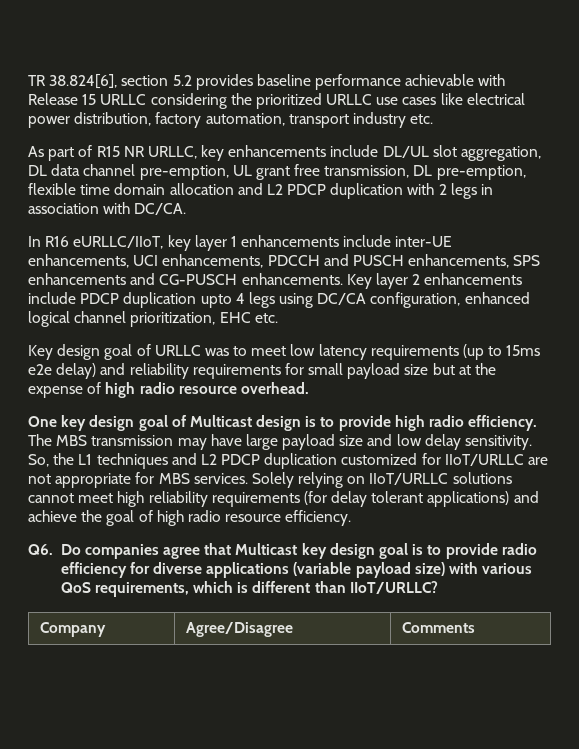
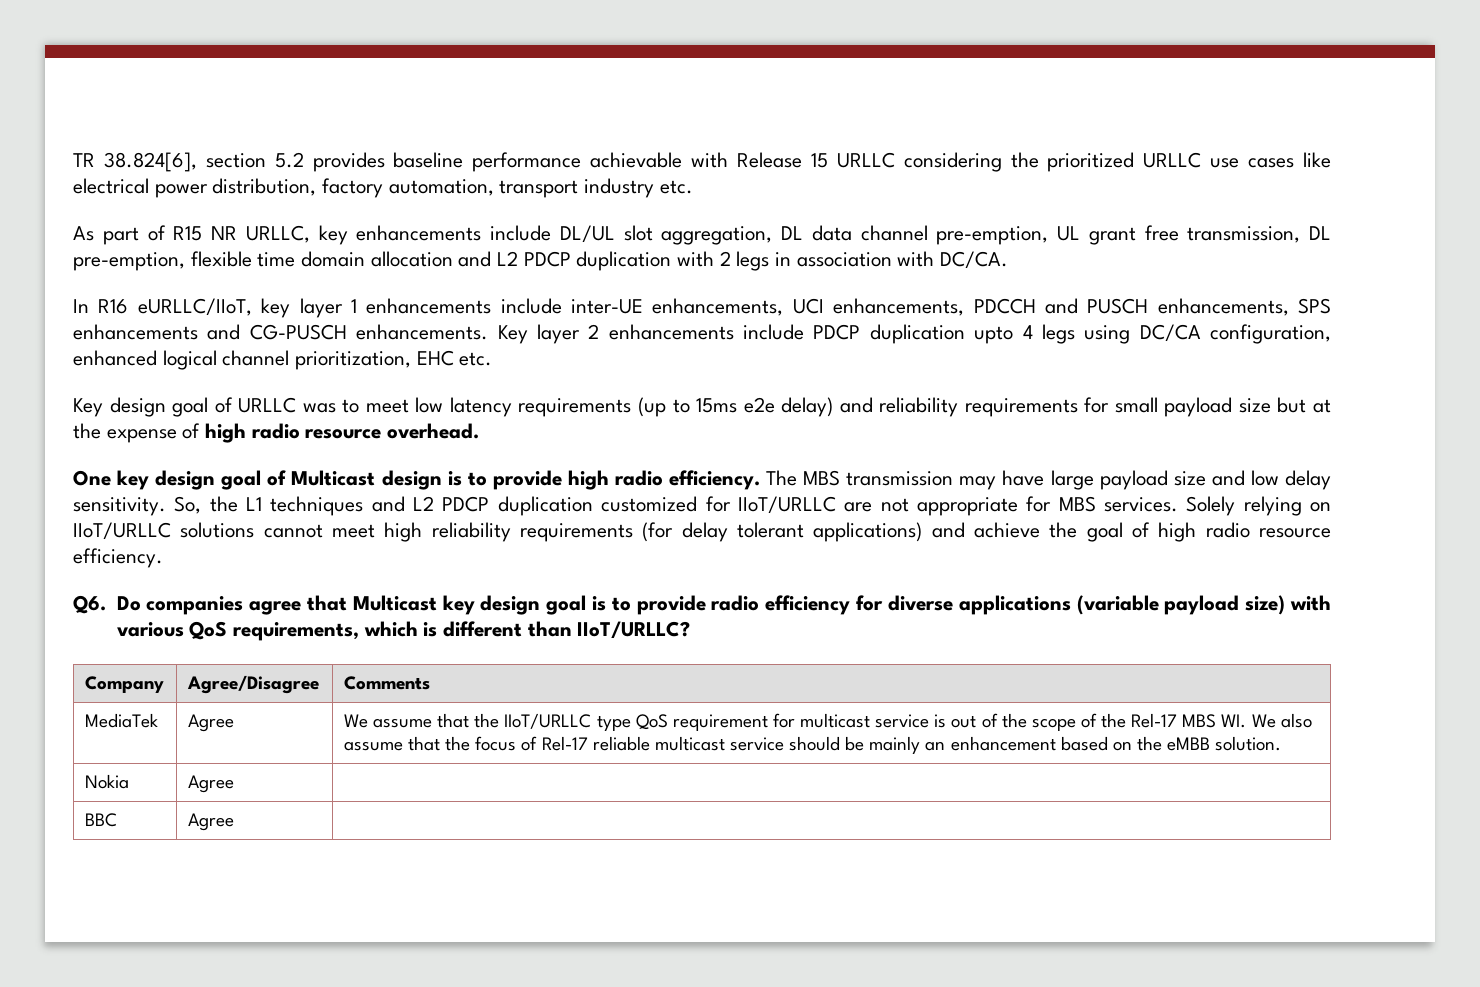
(475, 627) none -> [84,713,158,728] [187,714,234,732] [343,713,1312,731] [343,736,1282,754] [84,774,129,789] [187,775,234,793] [84,813,117,827] [187,813,234,831] // MediaTek | Agree | We assume that the IIoT/URLLC type QoS requirement for multicast service is out of the scope of the Rel-17 MBS WI. We also assume that the focus of Rel-17 reliable multicast service should be mainly an enhancement based on the eMBB solution. // Nokia | Agree | // BBC | Agree |

